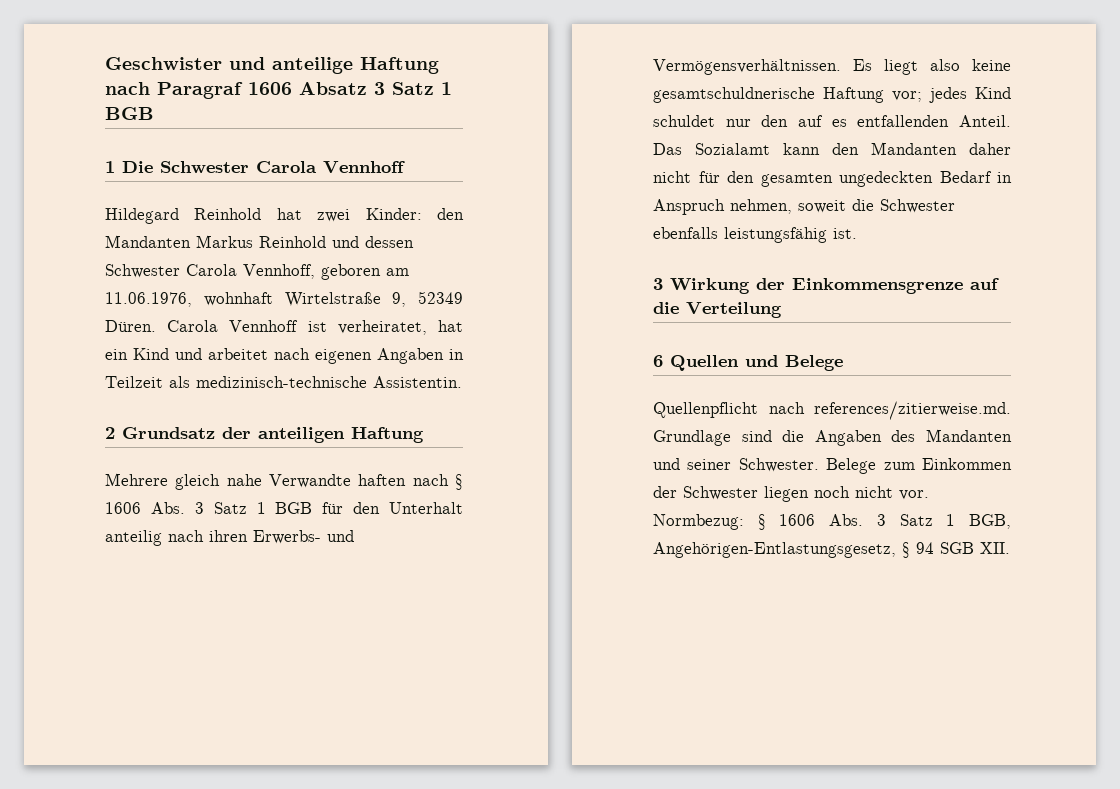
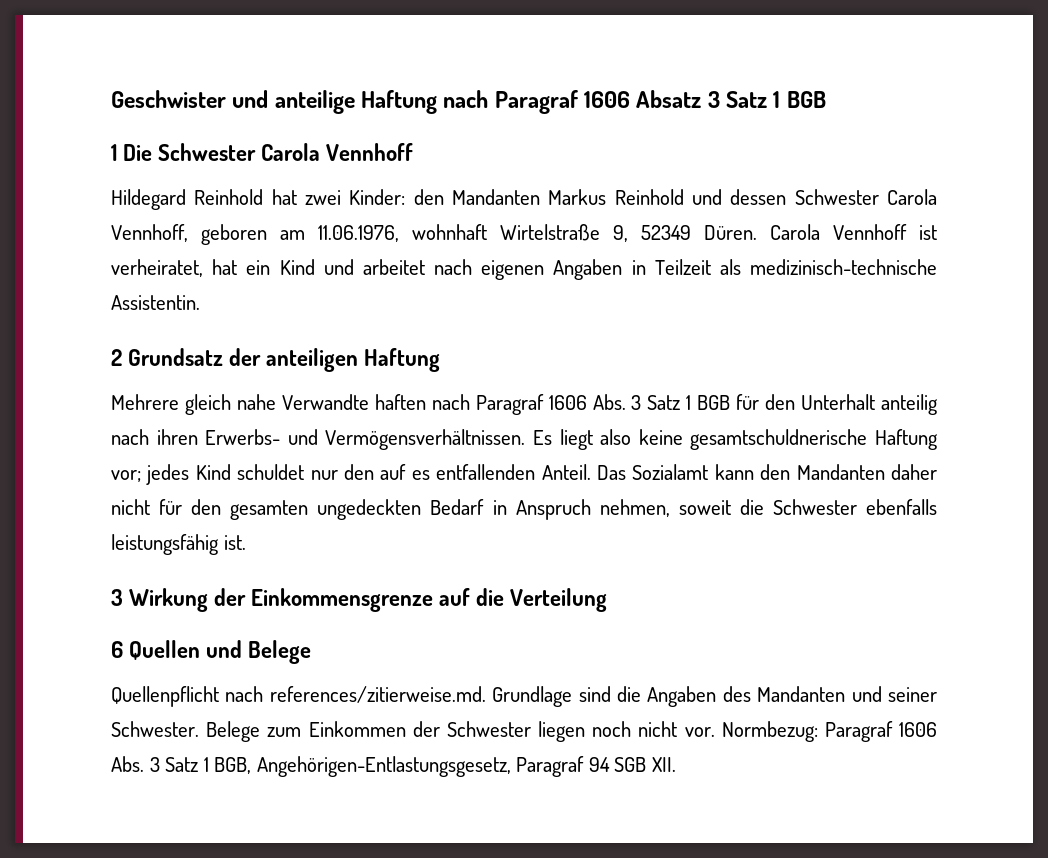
[455,474,463,490] § -> [475,394,544,415] Paragraf
[757,514,766,530] § -> [824,721,893,742] Paragraf
[902,542,910,558] § -> [516,756,585,777] Paragraf

